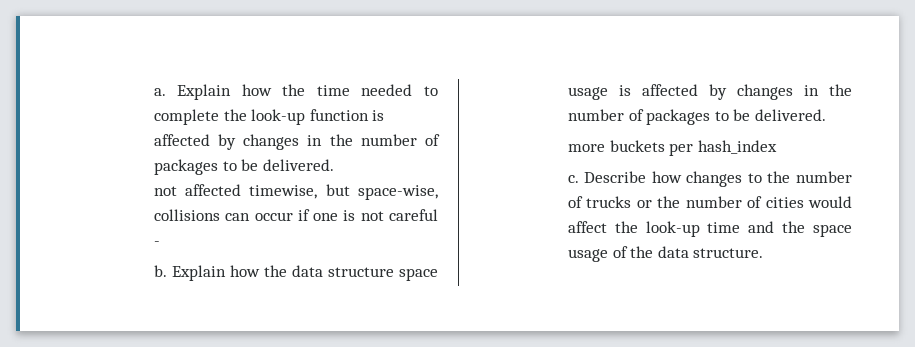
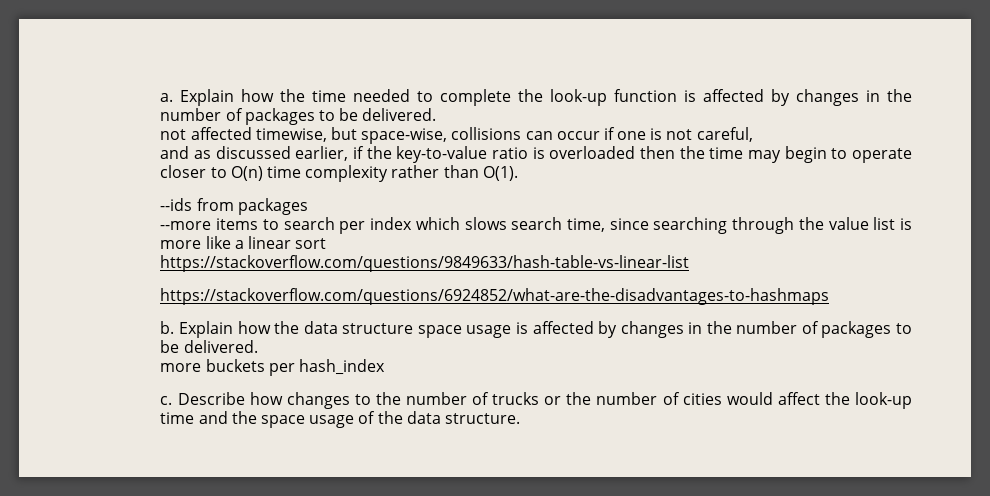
[389,209,438,221] [153,241,160,246] careful - -> [696,127,753,142] [160,146,913,163] [160,165,518,182] [160,198,308,215] [160,217,913,234] [160,236,327,249] [160,255,690,272] [160,288,830,305] careful, // and as discussed earlier, if the key-to-value ratio is overloaded then the time may begin to operate closer to O(n) time complexity rather than O(1). // --ids from packages // --more items to search per index which slows search time, since searching through the value list is more like a linear sort // https://stackoverflow.com/questions/9849633/hash-table-vs-linear-list // https://stackoverflow.com/questions/6924852/what-are-the-disadvantages-to-hashmaps

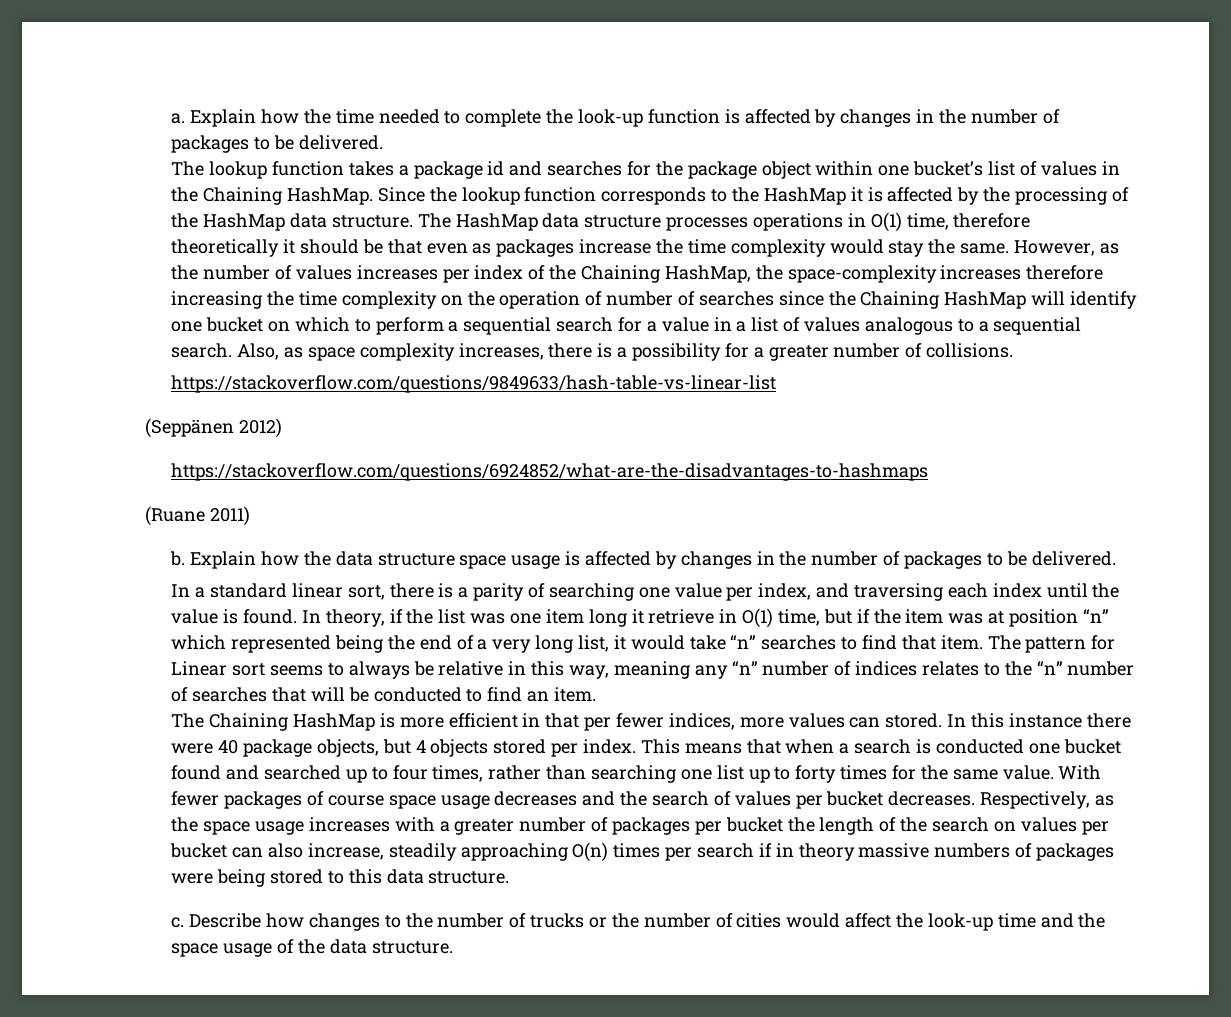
[160,127,753,144] [160,146,913,163] [160,165,518,182] [160,198,308,215] [160,217,913,234] [160,236,327,249] not affected timewise, but space-wise, collisions can occur if one is not careful, // and as discussed earlier, if the key-to-value ratio is overloaded then the time may begin to operate closer to O(n) time complexity rather than O(1). // --ids from packages // --more items to search per index which slows search time, since searching through the value list is more like a linear sort -> [171,161,1120,179] [171,187,1129,205] [171,212,1031,232] [171,239,1119,257] [171,265,1104,283] [171,291,1138,309] [171,317,1082,335] [171,343,1014,361] The lookup function takes a package id and searches for the package object within one bucket’s list of values in the Chaining HashMap. Since the lookup function corresponds to the HashMap it is affected by the processing of the HashMap data structure. The HashMap data structure processes operations in O(1) time, therefore theoretically it should be that even as packages increase the time complexity would stay the same. However, as the number of values increases per index of the Chaining HashMap, the space-complexity increases therefore increasing the time complexity on the operation of number of searches since the Chaining HashMap will identify one bucket on which to perform a sequential search for a value in a list of values analogous to a sequential search. Also, as space complexity increases, there is a possibility for a greater number of collisions.
(690, 263) none -> [145,418,283,438] // (Seppänen 2012)
(830, 296) none -> [145,506,251,526] // (Ruane 2011)
[160,359,385,376] more buckets per hash_index -> [171,583,1120,601] [171,608,1109,628] [171,635,1116,653] [171,661,1135,679] [171,687,596,702] [171,713,1131,731] [171,739,1121,757] [171,765,1102,783] [171,791,1115,809] [171,817,1109,835] [170,842,1115,862] [171,869,510,887] In a standard linear sort, there is a parity of searching one value per index, and traversing each index until the value is found. In theory, if the list was one item long it retrieve in O(1) time, but if the item was at position “n” which represented being the end of a very long list, it would take “n” searches to find that item. The pattern for Linear sort seems to always be relative in this way, meaning any “n” number of indices relates to the “n” number of searches that will be conducted to find an item. // The Chaining HashMap is more efficient in that per fewer indices, more values can stored. In this instance there were 40 package objects, but 4 objects stored per index. This means that when a search is conducted one bucket found and searched up to four times, rather than searching one list up to forty times for the same value. With fewer packages of course space usage decreases and the search of values per bucket decreases. Respectively, as the space usage increases with a greater number of packages per bucket the length of the search on values per bucket can also increase, steadily approaching O(n) times per search if in theory massive numbers of packages were being stored to this data structure.

